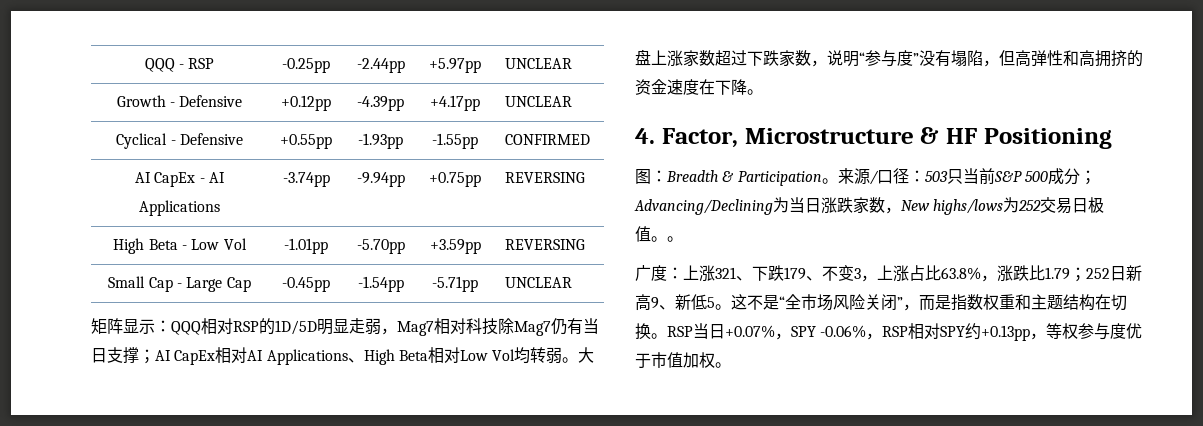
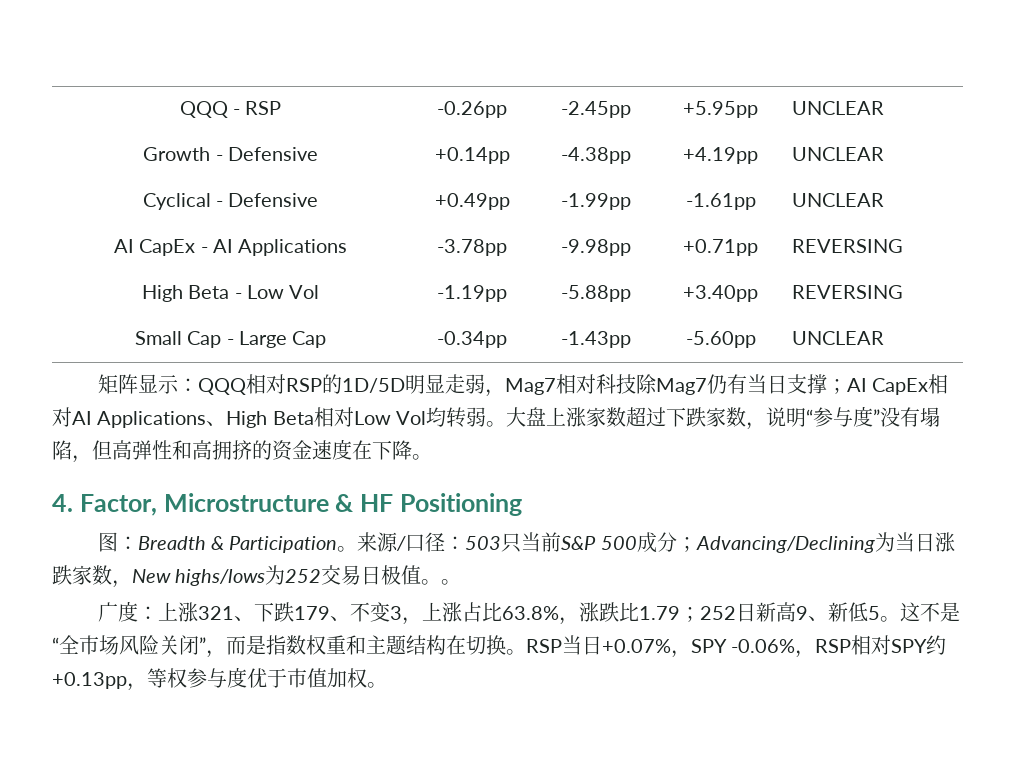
[282,58,330,73] [356,58,405,73] [429,58,481,73] -0.25pp | -2.44pp | +5.97pp -> [437,101,507,118] [561,101,631,118] [683,101,758,118] -0.26pp | -2.45pp | +5.95pp
[281,95,331,111] [357,96,404,111] [430,95,480,111] +0.12pp | -4.39pp | +4.17pp -> [434,147,510,164] [561,147,631,164] [683,147,758,164] +0.14pp | -4.38pp | +4.19pp
[280,134,332,149] [358,133,403,149] [432,133,478,149] [504,134,590,145] +0.55pp | -1.93pp | -1.55pp | CONFIRMED -> [434,193,510,210] [561,193,631,210] [685,193,756,210] [792,193,885,207] +0.49pp | -1.99pp | -1.61pp | UNCLEAR
[282,172,330,187] [356,172,405,187] [429,172,481,187] -3.74pp | -9.94pp | +0.75pp -> [437,239,507,256] [561,239,631,256] [683,239,758,256] -3.78pp | -9.98pp | +0.71pp
[284,238,328,254] [356,239,405,254] [429,239,481,254] -1.01pp | -5.70pp | +3.59pp -> [437,285,507,302] [561,285,631,302] [683,285,758,302] -1.19pp | -5.88pp | +3.40pp
[282,277,330,292] [357,276,404,292] [432,276,478,292] -0.45pp | -1.54pp | -5.71pp -> [437,331,507,348] [561,331,631,348] [685,331,756,348] -0.34pp | -1.43pp | -5.60pp

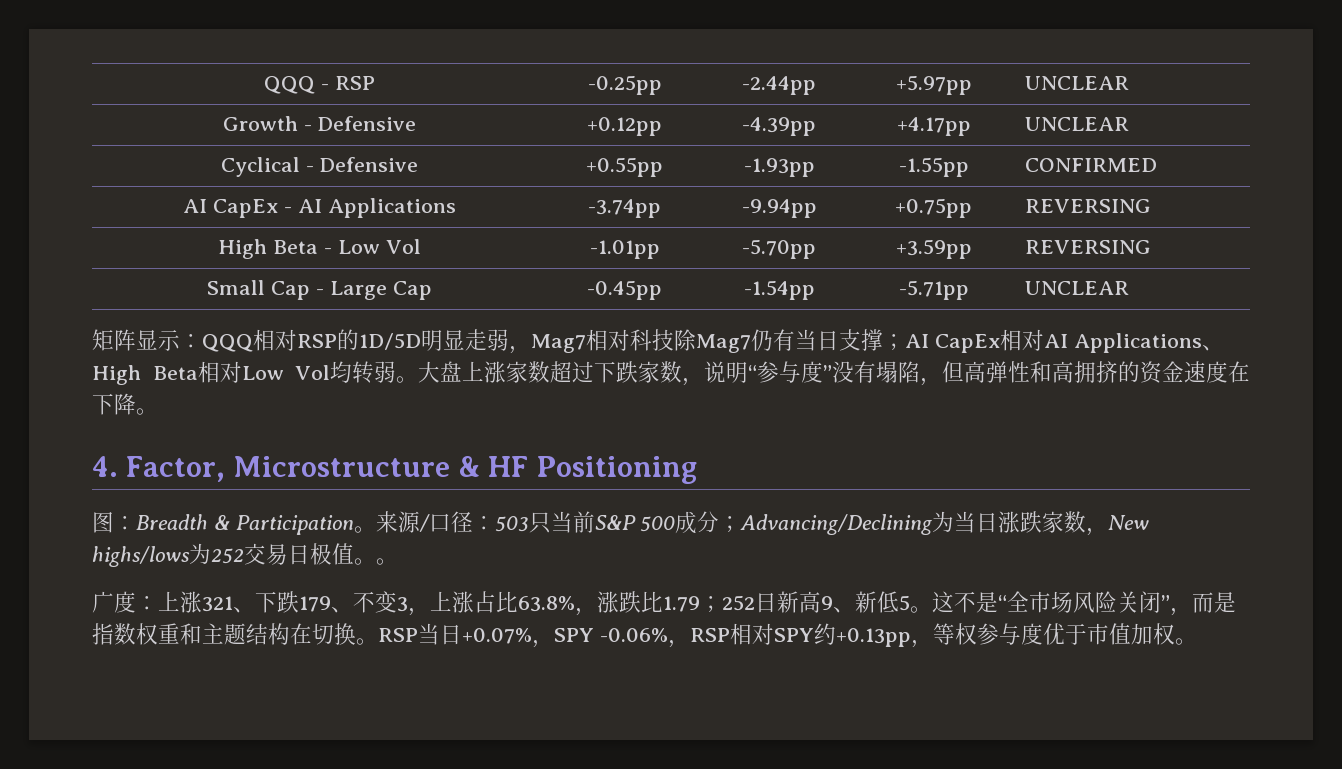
[437,101,507,118] [561,101,631,118] [683,101,758,118] -0.26pp | -2.45pp | +5.95pp -> [587,75,662,95] [742,76,816,95] [895,75,972,95] -0.25pp | -2.44pp | +5.97pp
[434,147,510,164] [561,147,631,164] [683,147,758,164] +0.14pp | -4.38pp | +4.19pp -> [587,117,662,136] [742,117,816,136] [896,117,971,136] +0.12pp | -4.39pp | +4.17pp
[434,193,510,210] [561,193,631,210] [685,193,756,210] [792,193,885,207] +0.49pp | -1.99pp | -1.61pp | UNCLEAR -> [586,157,663,177] [743,158,815,177] [898,157,969,177] [1024,158,1157,172] +0.55pp | -1.93pp | -1.55pp | CONFIRMED
[437,239,507,256] [561,239,631,256] [683,239,758,256] -3.78pp | -9.98pp | +0.71pp -> [588,199,661,218] [741,199,817,218] [895,198,972,218] -3.74pp | -9.94pp | +0.75pp
[437,285,507,302] [561,285,631,302] [683,285,758,302] -1.19pp | -5.88pp | +3.40pp -> [589,240,660,259] [742,239,816,259] [895,239,972,259] -1.01pp | -5.70pp | +3.59pp
[437,331,507,348] [561,331,631,348] [685,331,756,348] -0.34pp | -1.43pp | -5.60pp -> [587,280,662,300] [743,280,815,300] [898,280,969,300] -0.45pp | -1.54pp | -5.71pp

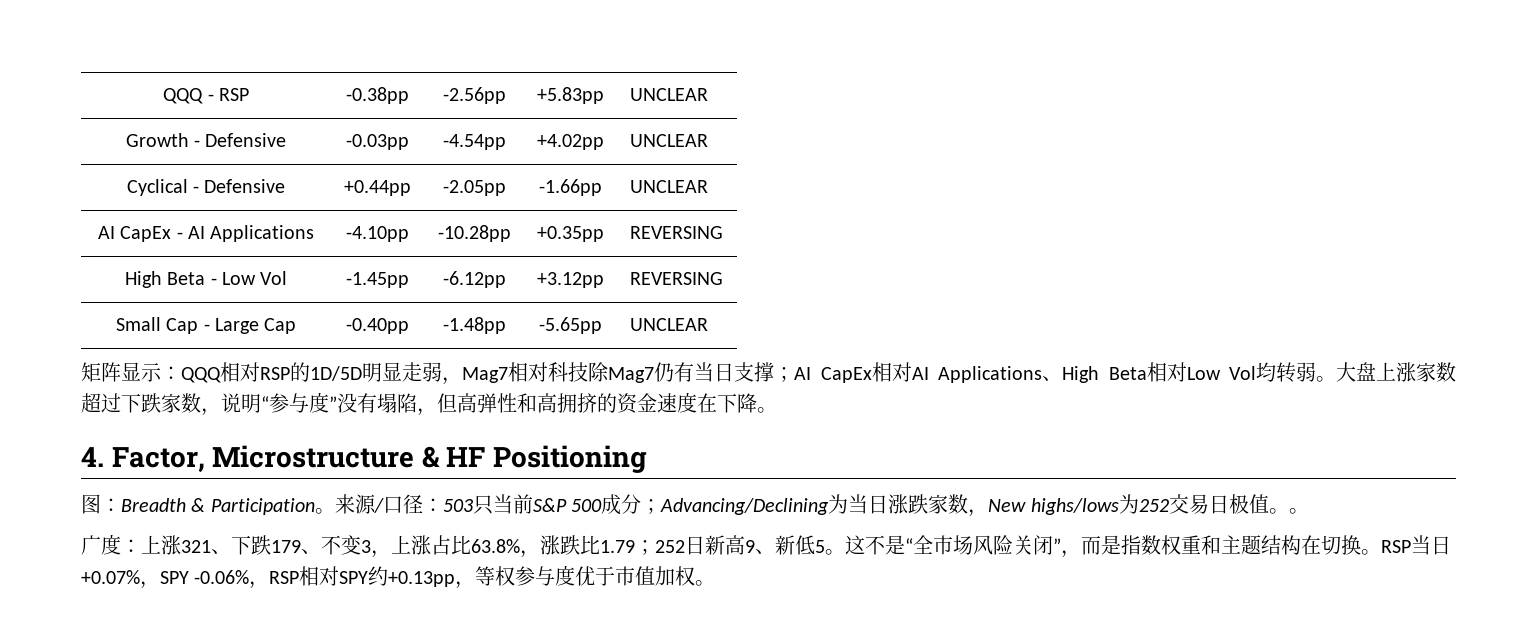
[587,75,662,95] [742,76,816,95] [895,75,972,95] -0.25pp | -2.44pp | +5.97pp -> [346,87,409,104] [442,87,506,104] [537,87,604,104] -0.38pp | -2.56pp | +5.83pp
[587,117,662,136] [742,117,816,136] [896,117,971,136] +0.12pp | -4.39pp | +4.17pp -> [346,134,409,150] [442,134,506,150] [537,134,604,150] -0.03pp | -4.54pp | +4.02pp
[586,157,663,177] [743,158,815,177] [898,157,969,177] [1024,158,1157,172] +0.55pp | -1.93pp | -1.55pp | CONFIRMED -> [344,180,411,196] [442,180,506,196] [539,179,602,196] [629,180,708,193] +0.44pp | -2.05pp | -1.66pp | UNCLEAR
[588,199,661,218] [741,199,817,218] [895,198,972,218] -3.74pp | -9.94pp | +0.75pp -> [346,226,409,242] [437,225,511,242] [537,226,604,242] -4.10pp | -10.28pp | +0.35pp
[589,240,660,259] [742,239,816,259] [895,239,972,259] -1.01pp | -5.70pp | +3.59pp -> [346,272,409,288] [442,271,506,288] [537,272,604,288] -1.45pp | -6.12pp | +3.12pp
[587,280,662,300] [743,280,815,300] [898,280,969,300] -0.45pp | -1.54pp | -5.71pp -> [346,318,409,334] [442,317,506,334] [539,317,602,334] -0.40pp | -1.48pp | -5.65pp

